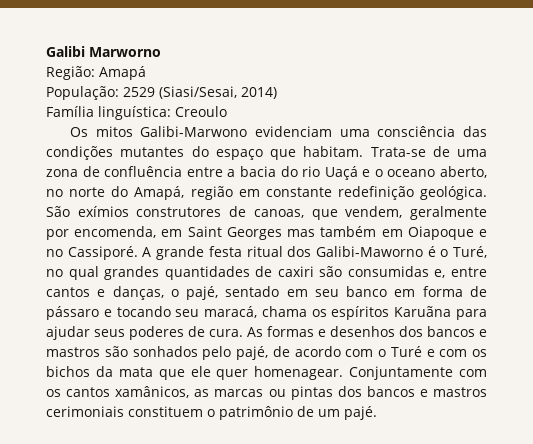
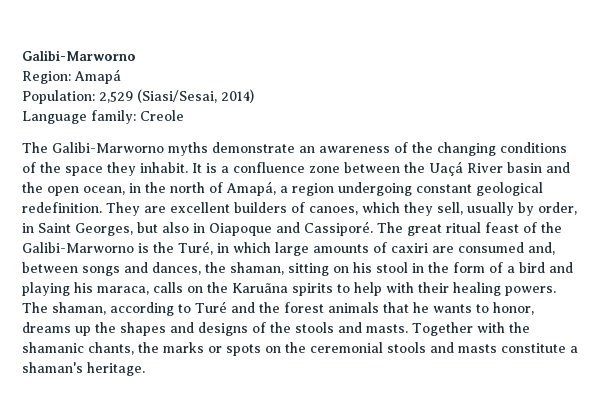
[46,46,161,57] [46,66,95,80] Galibi Marworno // Região: -> [22,50,136,61] [22,71,71,84] Galibi-Marworno // Region:
[46,86,155,100] População: 2529 -> [22,90,133,104] Population: 2,529
[46,106,227,120] [70,126,487,137] [46,146,487,160] [46,166,487,180] [46,186,487,200] [46,206,488,220] [46,226,488,240] [46,246,487,260] [46,266,487,280] [46,286,487,300] [46,306,487,320] [46,326,487,340] [46,346,487,360] [46,366,487,380] [46,386,488,400] [46,406,377,420] Família linguística: Creoulo // Os mitos Galibi-Marwono evidenciam uma consciência das condições mutantes do espaço que habitam. Trata-se de uma zona de confluência entre a bacia do rio Uaçá e o oceano aberto, no norte do Amapá, região em constante redefinição geológica. São exímios construtores de canoas, que vendem, geralmente por encomenda, em Saint Georges mas também em Oiapoque e no Cassiporé. A grande festa ritual dos Galibi-Maworno é o Turé, no qual grandes quantidades de caxiri são consumidas e, entre cantos e danças, o pajé, sentado em seu banco em forma de pássaro e tocando seu maracá, chama os espíritos Karuãna para ajudar seus poderes de cura. As formas e desenhos dos bancos e mastros são sonhados pelo pajé, de acordo com o Turé e com os bichos da mata que ele quer homenagear. Conjuntamente com os cantos xamânicos, as marcas ou pintas dos bancos e mastros cerimoniais constituem o patrimônio de um pajé. -> [22,110,184,124] [22,142,567,156] [22,161,570,176] [22,181,543,196] [22,202,577,216] [22,221,562,236] [22,241,555,256] [22,262,573,276] [22,282,556,296] [22,301,534,316] [22,322,530,336] [22,342,578,356] [22,362,145,376] Language family: Creole // The Galibi-Marworno myths demonstrate an awareness of the changing conditions of the space they inhabit. It is a confluence zone between the Uaçá River basin and the open ocean, in the north of Amapá, a region undergoing constant geological redefinition. They are excellent builders of canoes, which they sell, usually by order, in Saint Georges, but also in Oiapoque and Cassiporé. The great ritual feast of the Galibi-Marworno is the Turé, in which large amounts of caxiri are consumed and, between songs and dances, the shaman, sitting on his stool in the form of a bird and playing his maraca, calls on the Karuãna spirits to help with their healing powers. The shaman, according to Turé and the forest animals that he wants to honor, dreams up the shapes and designs of the stools and masts. Together with the shamanic chants, the marks or spots on the ceremonial stools and masts constitute a shaman's heritage.

